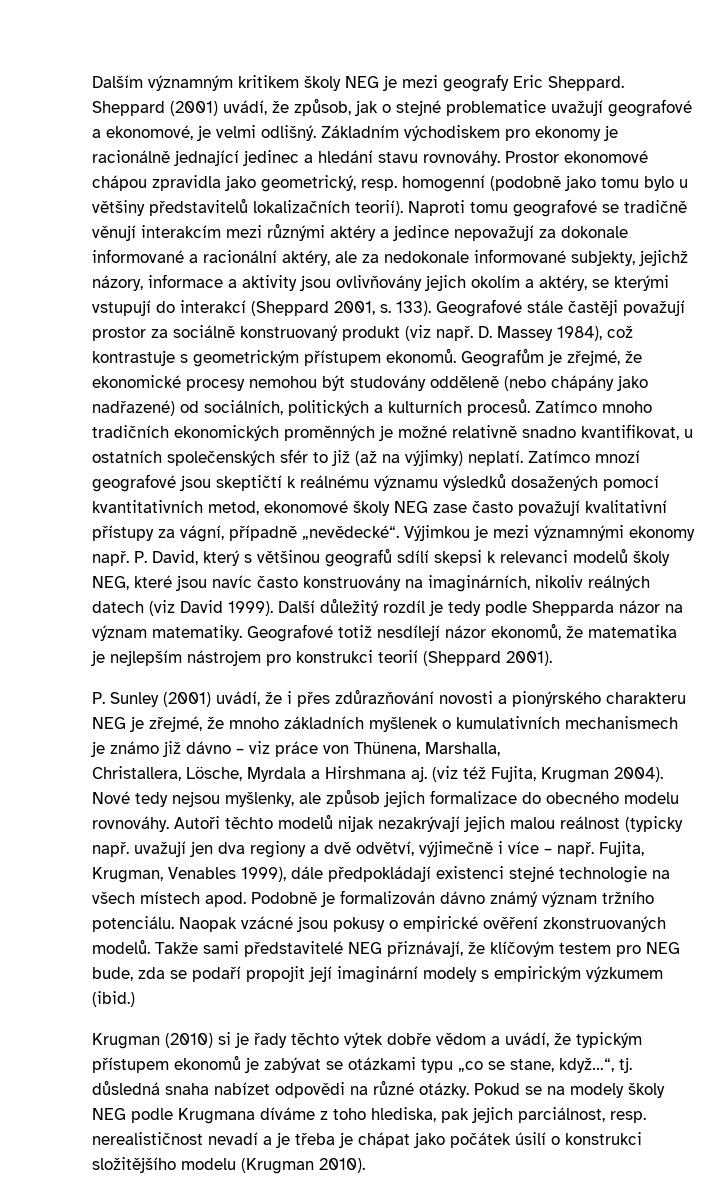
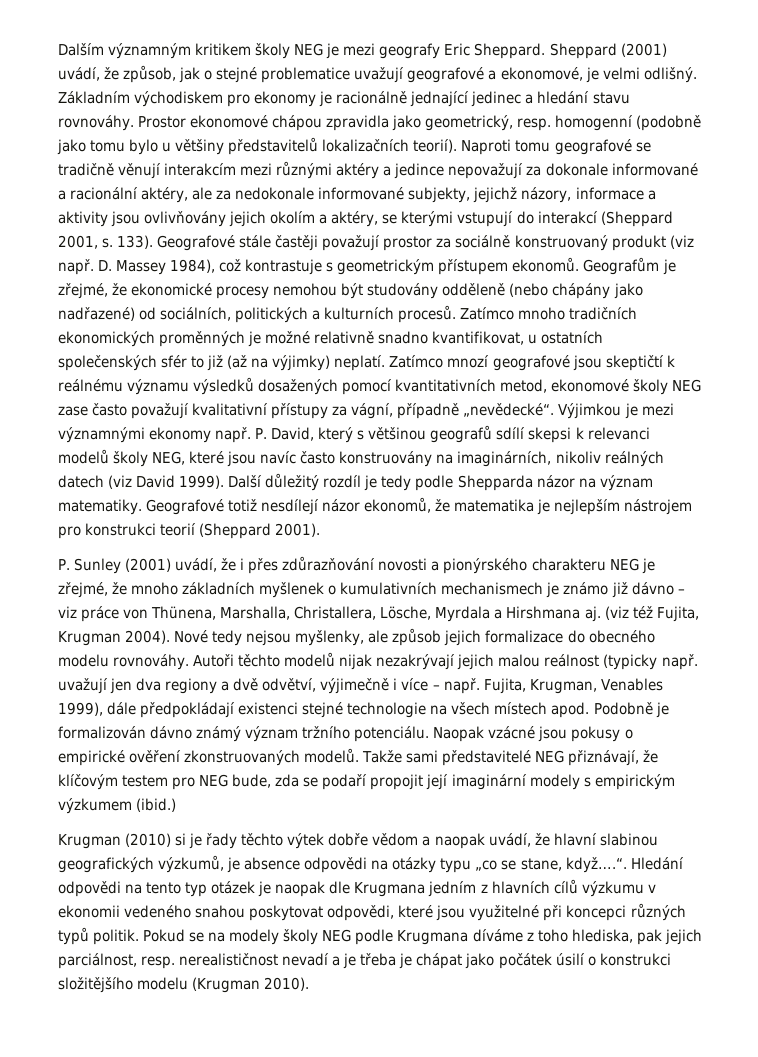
(500, 749) // -> (291, 613) none
[505,1032,642,1048] [92,1055,632,1073] [92,1080,469,1098] uvádí, že typickým přístupem ekonomů je zabývat se otázkami typu „co se stane, když…“, tj. důsledná snaha nabízet odpovědi na různé otázky. -> [434,833,658,849] [58,855,684,873] [58,879,656,897] [58,903,686,921] [58,927,140,945] naopak uvádí, že hlavní slabinou geografických výzkumů, je absence odpovědi na otázky typu „co se stane, když….“. Hledání odpovědi na tento typ otázek je naopak dle Krugmana jedním z hlavních cílů výzkumu v ekonomii vedeného snahou poskytovat odpovědi, které jsou využitelné při koncepci různých typů politik.

